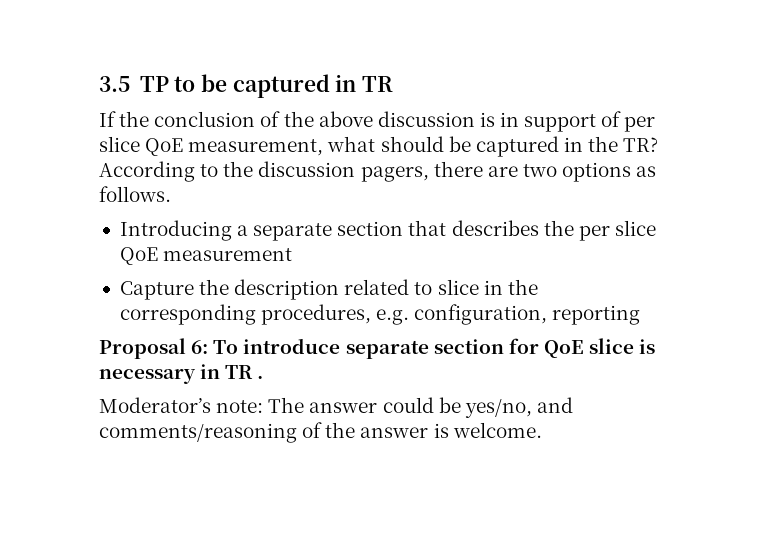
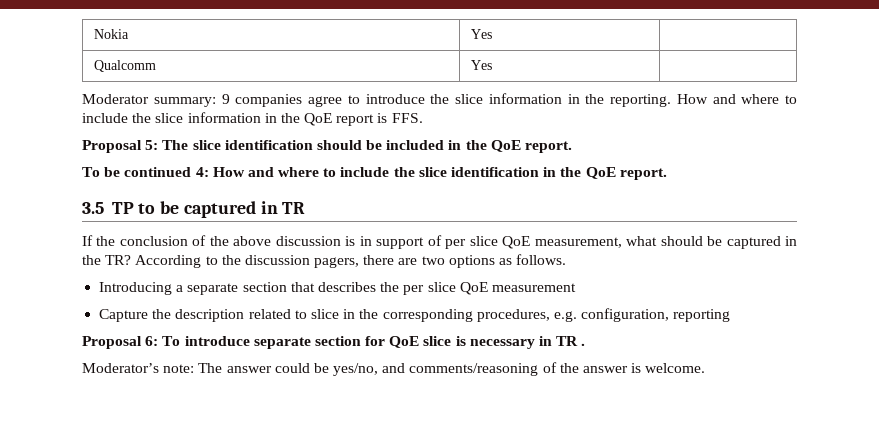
(99, 84) none -> [93,29,129,39] [470,29,492,39] [93,60,156,72] [470,60,492,70] [82,93,797,107] [82,112,423,126] [82,140,573,153] [82,167,667,180] Nokia | Yes | // Qualcomm | Yes | // Moderator summary: 9 companies agree to introduce the slice information in the reporting. How and where to include the slice information in the QoE report is FFS. // Proposal 5: The slice identification should be included in the QoE report. // To be continued 4: How and where to include the slice identification in the QoE report. //

